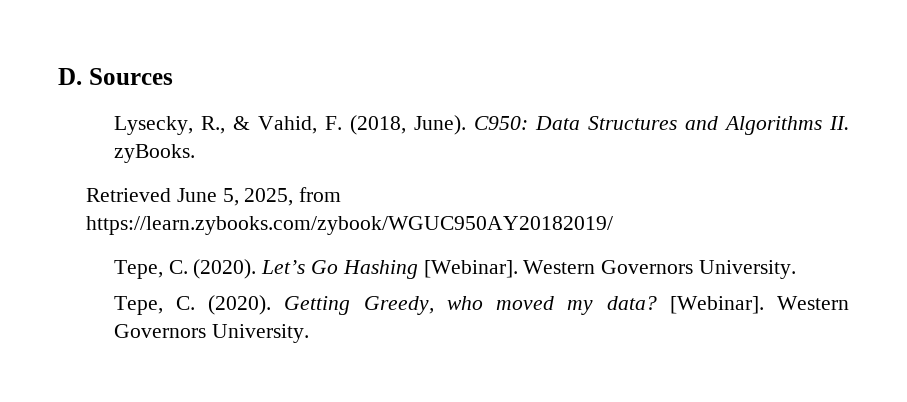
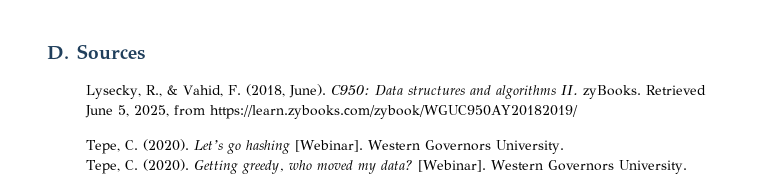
[587,116,822,135] Structures and Algorithms -> [407,85,556,99] structures and algorithms
(195, 153) // -> (641, 92) none
[311,260,418,279] Go Hashing -> [226,140,290,154] go hashing
[363,296,434,315] Greedy, -> [241,160,284,174] greedy,

